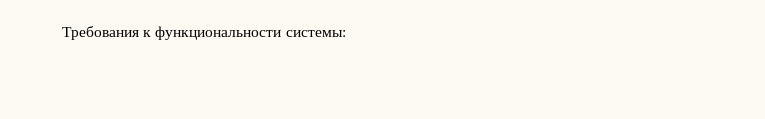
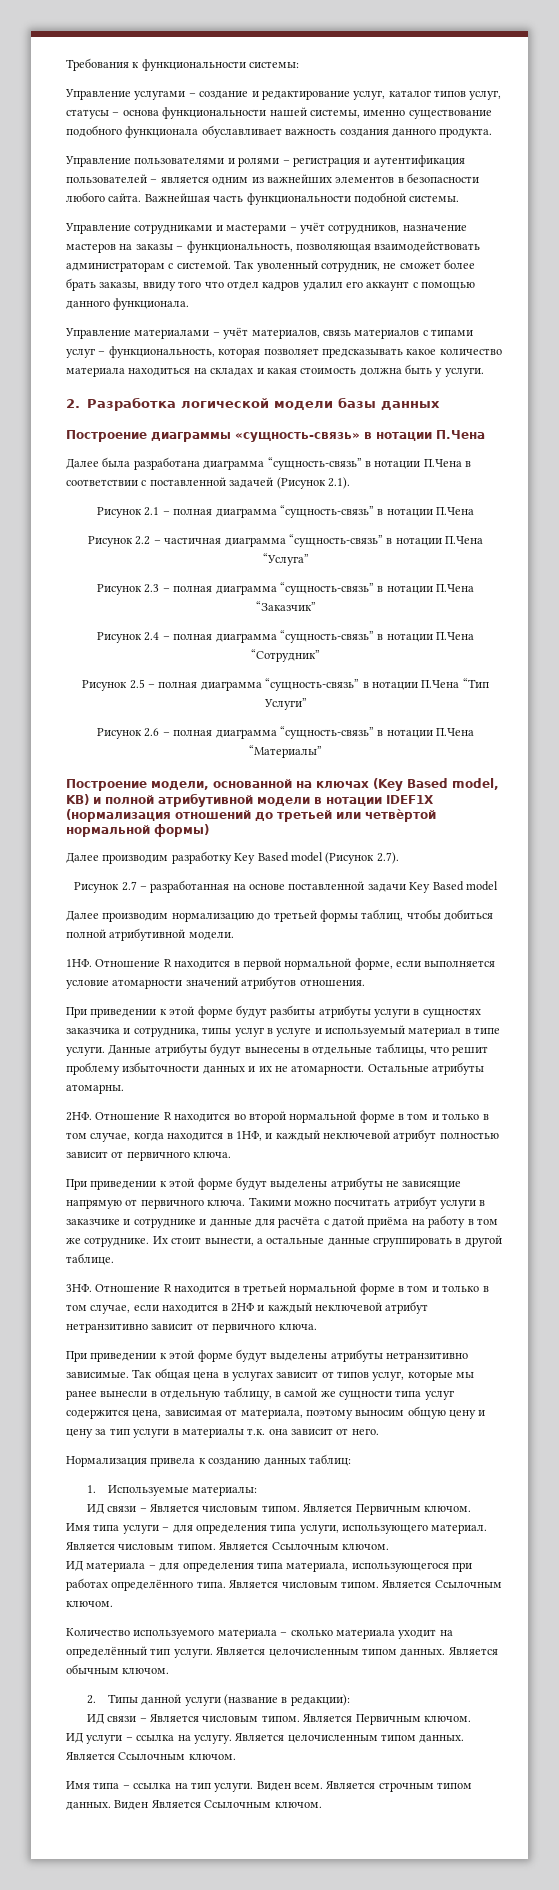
(346, 33) none -> [65,89,502,100] [66,107,492,119] [66,125,493,138] [65,155,465,167] [66,173,479,185] [66,192,460,205] [65,222,467,234] [66,241,481,253] [66,259,475,272] [66,278,476,291] [66,298,190,310] [65,327,473,339] [66,346,502,358] [66,364,484,377] [66,397,440,411] [66,430,485,442] [66,457,471,470] [66,477,350,489] [97,505,474,518] [88,534,483,547] [262,553,309,566] [97,582,474,595] [255,601,316,611] [97,630,474,643] [251,649,320,662] [82,678,489,691] [263,698,307,710] [97,726,474,739] [249,745,322,758] [66,778,499,791] [66,793,434,807] [66,809,436,822] [66,824,209,837] [66,851,399,864] [74,880,498,893] [66,909,493,922] [66,928,234,941] [66,958,496,970] [66,976,365,989] [66,1005,481,1018] [66,1025,501,1037] [66,1043,489,1056] [66,1062,484,1075] [66,1084,124,1094] [66,1111,489,1123] [66,1129,499,1142] [66,1151,232,1161] [66,1177,462,1190] [66,1196,486,1209] [66,1215,498,1228] [66,1235,502,1247] [66,1253,114,1265] [66,1283,489,1295] [66,1301,429,1314] [66,1323,317,1333] [66,1349,468,1362] [66,1368,475,1381] [66,1387,454,1400] [66,1406,486,1419] [66,1428,379,1438] [66,1454,351,1467] [86,1485,258,1496] [86,1503,471,1515] [66,1523,488,1534] [66,1542,389,1550] [66,1560,472,1572] [66,1578,502,1591] [66,1601,113,1607] [66,1628,453,1639] [66,1646,498,1658] [66,1664,170,1674] [86,1694,350,1706] [86,1713,471,1725] [66,1732,465,1744] [66,1752,236,1760] [66,1781,473,1792] [66,1800,322,1810] // Управление услугами – создание и редактирование услуг, каталог типов услуг, статусы – основа функциональности нашей системы, именно существование подобного функционала обуславливает важность создания данного продукта. // Управление пользователями и ролями – регистрация и аутентификация пользователей – является одним из важнейших элементов в безопасности любого сайта. Важнейшая часть функциональности подобной системы. // Управление сотрудниками и мастерами – учёт сотрудников, назначение мастеров на заказы – функциональность, позволяющая взаимодействовать администраторам с системой. Так уволенный сотрудник, не сможет более брать заказы, ввиду того что отдел кадров удалил его аккаунт с помощью данного функционала. // Управление материалами – учёт материалов, связь материалов с типами услуг – функциональность, которая позволяет предсказывать какое количество материала находиться на складах и какая стоимость должна быть у услуги. // 2. Разработка логической модели базы данных // Построение диаграммы «сущность-связь» в нотации П.Чена // Далее была разработана диаграмма “сущность-связь” в нотации П.Чена в соответствии с поставленной задачей (Рисунок 2.1). // Рисунок 2.1 – полная диаграмма “сущность-связь” в нотации П.Чена // Рисунок 2.2 – частичная диаграмма “сущность-связь” в нотации П.Чена “Услуга” // Рисунок 2.3 – полная диаграмма “сущность-связь” в нотации П.Чена “Заказчик” // Рисунок 2.4 – полная диаграмма “сущность-связь” в нотации П.Чена “Сотрудник” // Рисунок 2.5 – полная диаграмма “сущность-связь” в нотации П.Чена “Тип Услуги” // Рисунок 2.6 – полная диаграмма “сущность-связь” в нотации П.Чена “Материалы” // Построение модели, основанной на ключах (Key Based model, KB) и полной атрибутивной модели в нотации IDEF1X (нормализация отношений до третьей или четвѐртой нормальной формы) // Далее производим разработку Key Based model (Рисунок 2.7). // Рисунок 2.7 – разработанная на основе поставленной задачи Key Based model // Далее производим нормализацию до третьей формы таблиц, чтобы добиться полной атрибутивной модели. // 1НФ. Отношение R находится в первой нормальной форме, если выполняется условие атомарности значений атрибутов отношения. // При приведении к этой форме будут разбиты атрибуты услуги в сущностях заказчика и сотрудника, типы услуг в услуге и используемый материал в типе услуги. Данные атрибуты будут вынесены в отдельные таблицы, что решит проблему избыточности данных и их не атомарности. Остальные атрибуты атомарны. // 2НФ. Отношение R находится во второй нормальной форме в том и только в том случае, когда находится в 1НФ, и каждый неключевой атрибут полностью зависит от первичного ключа. // При приведении к этой форме будут выделены атрибуты не зависящие напрямую от первичного ключа. Такими можно посчитать атрибут услуги в заказчике и сотруднике и данные для расчёта с датой приёма на работу в том же сотруднике. Их стоит вынести, а остальные данные сгруппировать в другой таблице. // 3НФ. Отношение R находится в третьей нормальной форме в том и только в том случае, если находится в 2НФ и каждый неключевой атрибут нетранзитивно зависит от первичного ключа. // При приведении к этой форме будут выделены атрибуты нетранзитивно зависимые. Так общая цена в услугах зависит от типов услуг, которые мы ранее вынесли в отдельную таблицу, в самой же сущности типа услуг содержится цена, зависимая от материала, поэтому выносим общую цену и цену за тип услуги в материалы т.к. она зависит от него. // Нормализация привела к созданию данных таблиц: // 1. Используемые материалы: // ИД связи – Является числовым типом. Является Первичным ключом. // Имя типа услуги – для определения типа услуги, использующего материал. Является числовым типом. Является Ссылочным ключом. // ИД материала – для определения типа материала, использующегося при работах определённого типа. Является числовым типом. Является Ссылочным ключом. // Количество используемого материала – сколько материала уходит на определённый тип услуги. Является целочисленным типом данных. Является обычным ключом. // 2. Типы данной услуги (название в редакции): // ИД связи – Является числовым типом. Является Первичным ключом. // ИД услуги – ссылка на услугу. Является целочисленным типом данных. Является Ссылочным ключом. // Имя типа – ссылка на тип услуги. Виден всем. Является строчным типом данных. Виден Является Ссылочным ключом.

